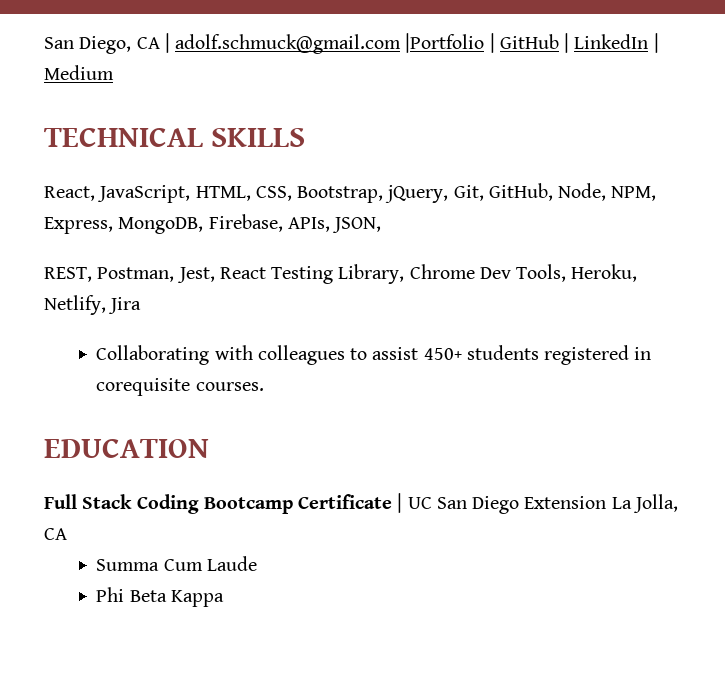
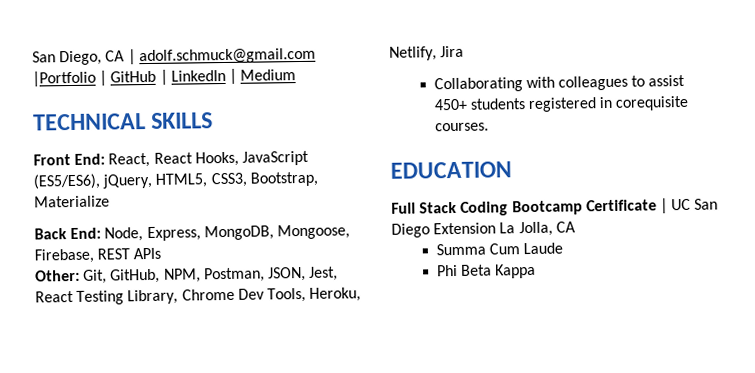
[44,183,657,203] [44,214,330,234] React, JavaScript, HTML, CSS, Bootstrap, jQuery, Git, GitHub, Node, NPM, Express, MongoDB, Firebase, APIs, -> [33,150,309,168] [33,171,318,190] [34,195,110,208] [34,224,350,242] [34,247,162,264] [35,267,265,284] Front End: React, React Hooks, JavaScript (ES5/ES6), jQuery, HTML5, CSS3, Bootstrap, Materialize // Back End: Node, Express, MongoDB, Mongoose, Firebase, REST APIs // Other: Git, GitHub, NPM, Postman,
[44,267,175,282] // REST, Postman, -> (306, 274) none

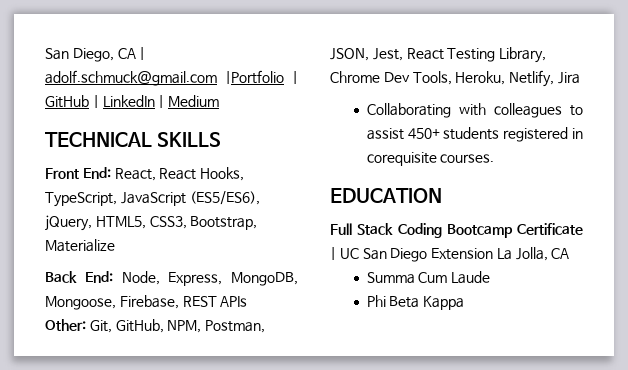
(239, 159) none -> [45,192,117,207] TypeScript,

